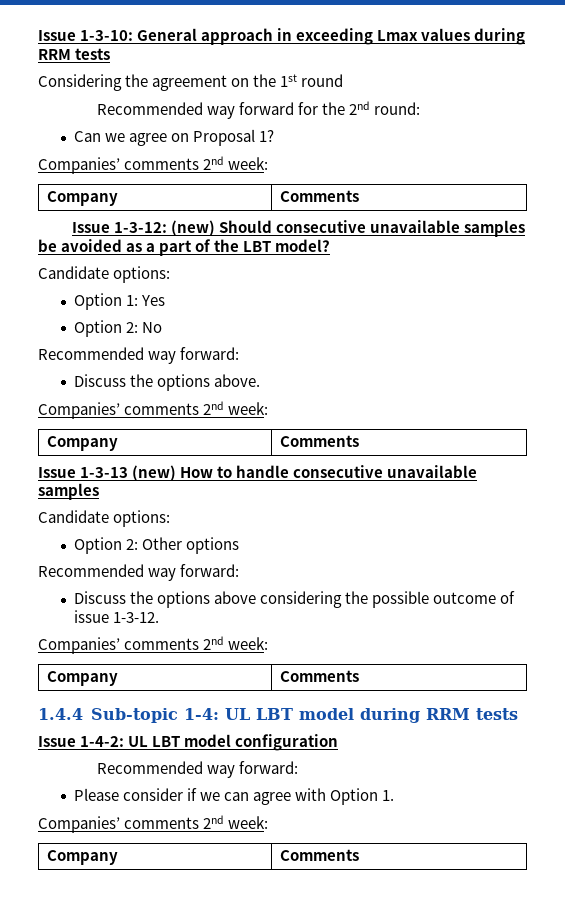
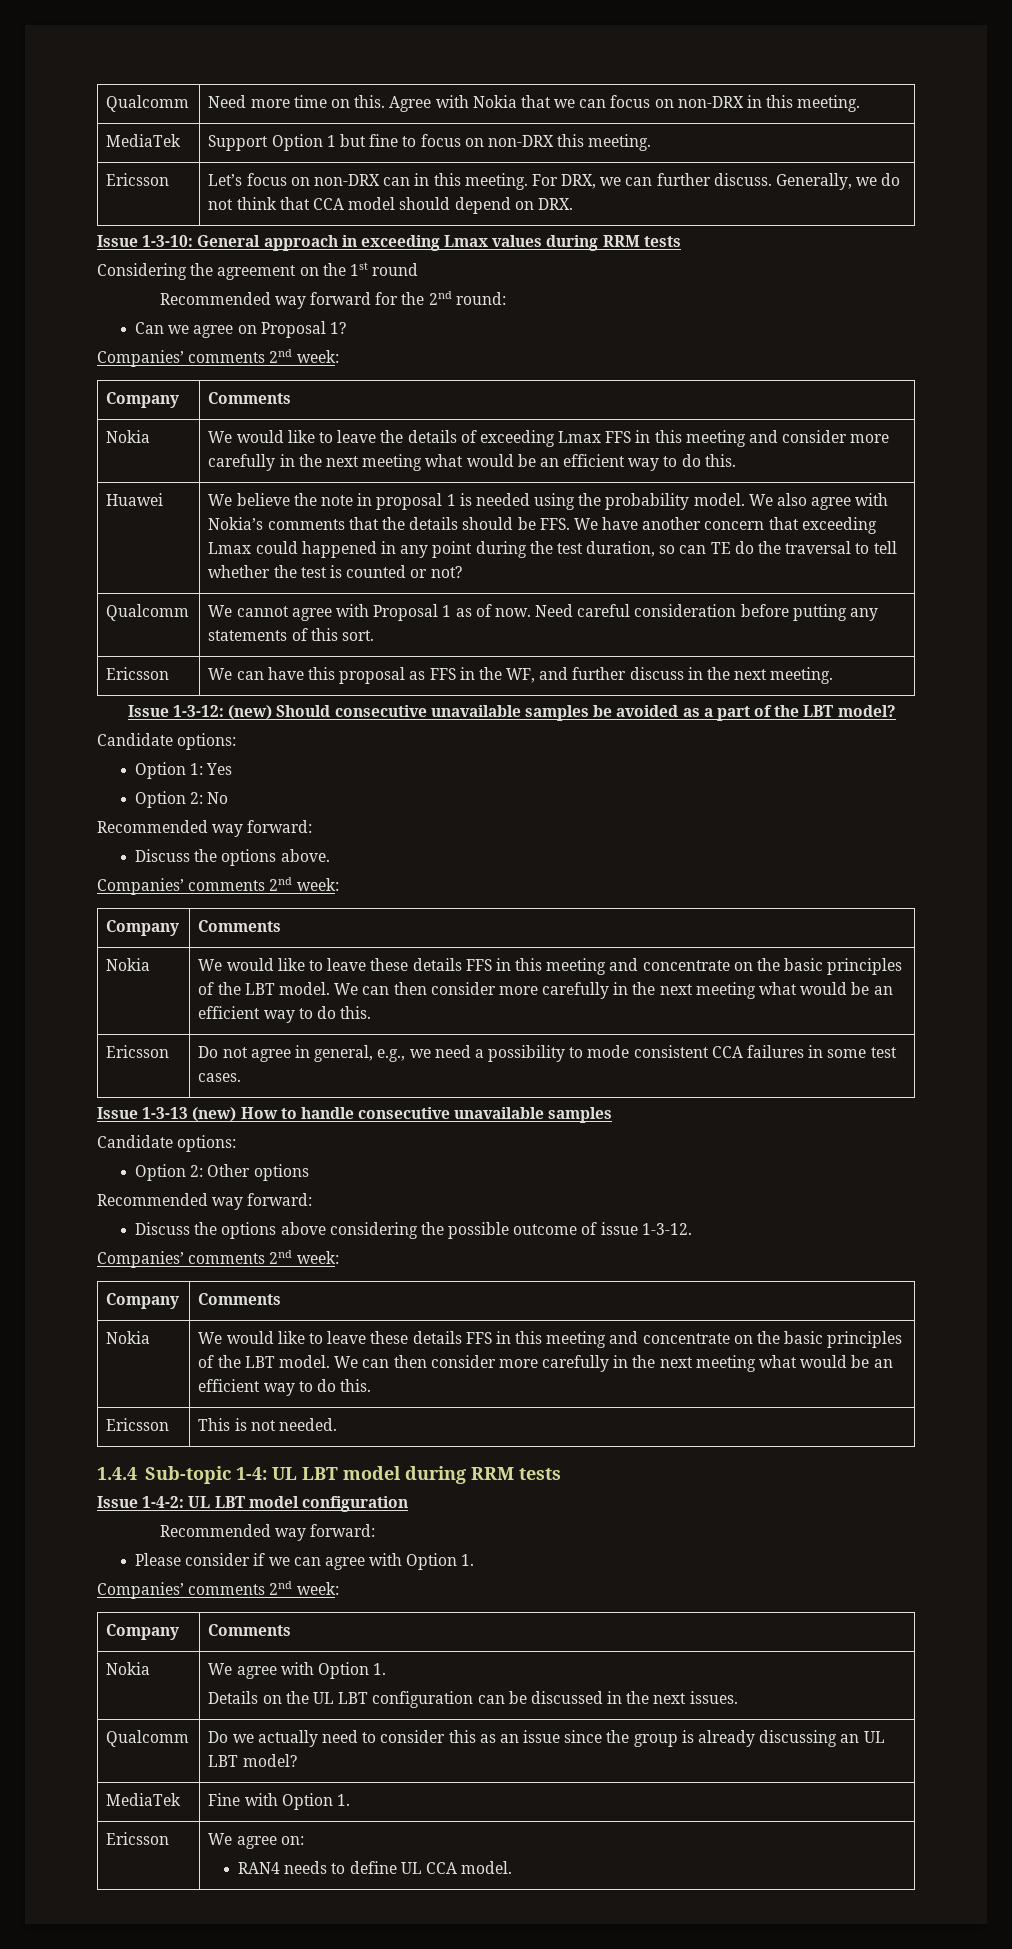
(38, 35) none -> [106,95,190,112] [208,95,861,112] [106,134,182,147] [208,134,652,151] [106,173,170,186] [208,173,901,190] [208,197,573,214] Qualcomm | Need more time on this. Agree with Nokia that we can focus on non-DRX in this meeting. // MediaTek | Support Option 1 but fine to focus on non-DRX this meeting. // Ericsson | Let’s focus on non-DRX can in this meeting. For DRX, we can further discuss. Generally, we do not think that CCA model should depend on DRX. //
(360, 196) none -> [106,430,151,443] [208,430,890,447] [208,454,736,471] [106,493,164,506] [208,493,889,510] [208,517,877,534] [208,541,897,558] [208,565,462,578] [106,604,190,621] [208,604,879,621] [208,628,374,641] [106,667,170,680] [208,667,834,684] // Nokia | We would like to leave the details of exceeding Lmax FFS in this meeting and consider more carefully in the next meeting what would be an efficient way to do this. // Huawei | We believe the note in proposal 1 is needed using the probability model. We also agree with Nokia’s comments that the details should be FFS. We have another concern that exceeding Lmax could happened in any point during the test duration, so can TE do the traversal to tell whether the test is counted or not? // Qualcomm | We cannot agree with Proposal 1 as of now. Need careful consideration before putting any statements of this sort. // Ericsson | We can have this proposal as FFS in the WF, and further discuss in the next meeting.
(360, 441) none -> [106,958,151,971] [198,958,903,975] [198,982,893,999] [198,1006,372,1023] [106,1045,170,1058] [198,1045,897,1062] [198,1073,242,1082] // Nokia | We would like to leave these details FFS in this meeting and concentrate on the basic principles of the LBT model. We can then consider more carefully in the next meeting what would be an efficient way to do this. // Ericsson | Do not agree in general, e.g., we need a possibility to mode consistent CCA failures in some test cases.
(360, 676) none -> [106,1331,151,1344] [198,1331,903,1348] [198,1355,893,1372] [198,1379,372,1396] [106,1418,170,1431] [198,1418,337,1431] // Nokia | We would like to leave these details FFS in this meeting and concentrate on the basic principles of the LBT model. We can then consider more carefully in the next meeting what would be an efficient way to do this. // Ericsson | This is not needed.
(360, 855) none -> [106,1662,151,1675] [208,1662,387,1679] [208,1691,738,1708] [106,1730,190,1747] [208,1730,885,1747] [208,1754,297,1767] [106,1793,182,1806] [208,1793,350,1810] [106,1832,170,1845] [208,1833,304,1849] [238,1861,513,1874] // Nokia | We agree with Option 1. // Details on the UL LBT configuration can be discussed in the next issues. // Qualcomm | Do we actually need to consider this as an issue since the group is already discussing an UL LBT model? // MediaTek | Fine with Option 1. // Ericsson | We agree on: // RAN4 needs to define UL CCA model.

